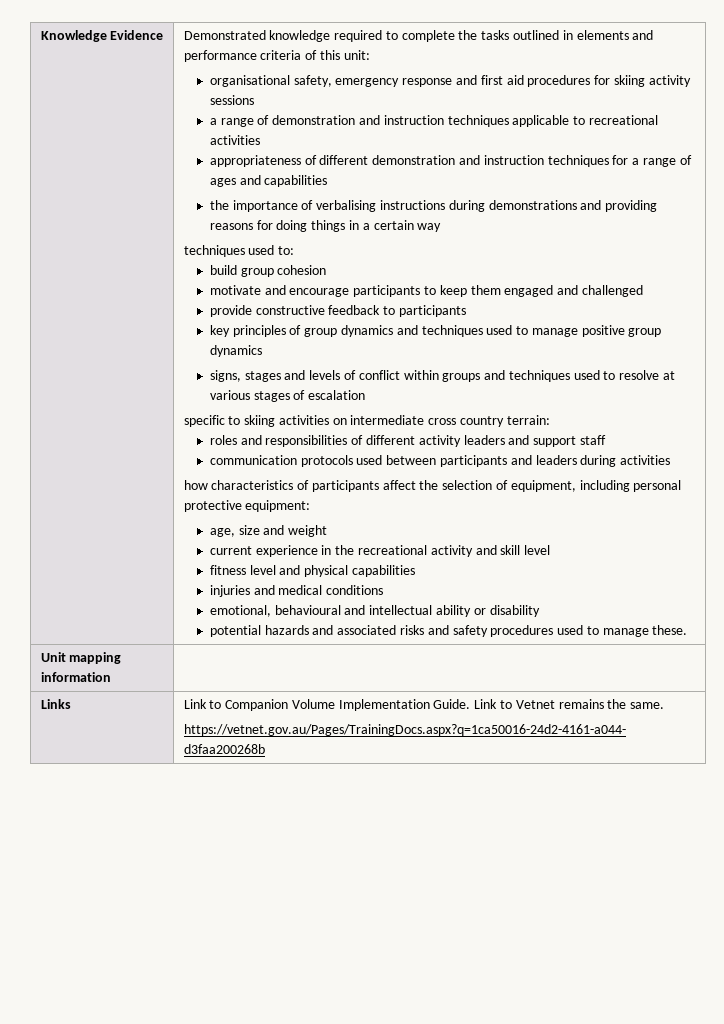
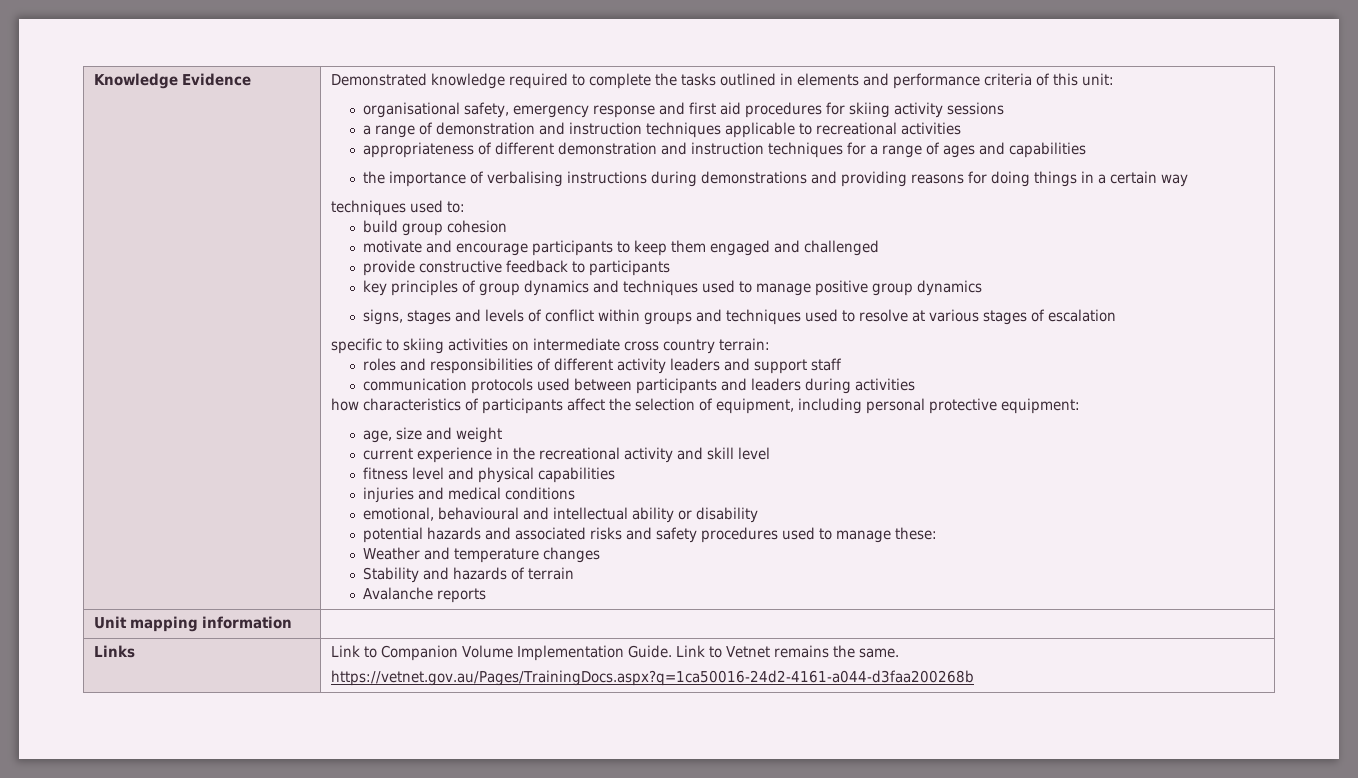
[652,625,688,635] these. -> [895,527,938,540] [363,547,601,563] [363,567,575,583] [363,587,487,603] these: // Weather and temperature changes // Stability and hazards of terrain // Avalanche reports

